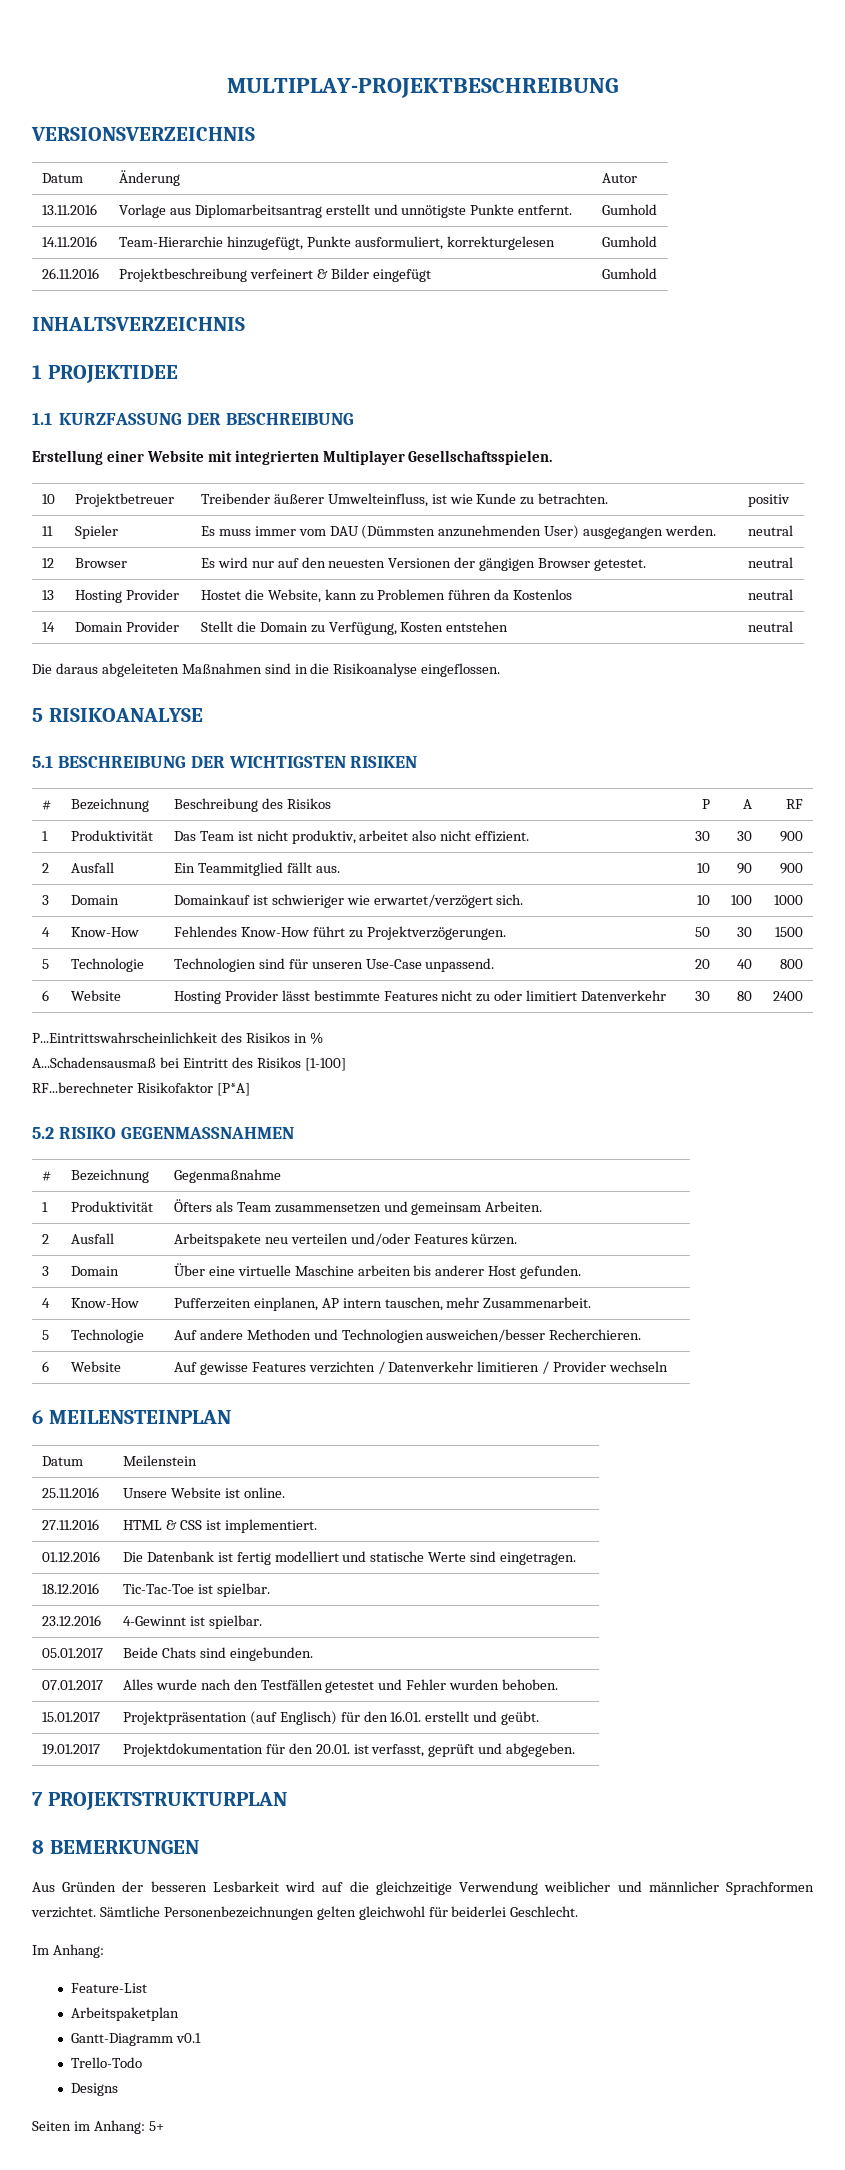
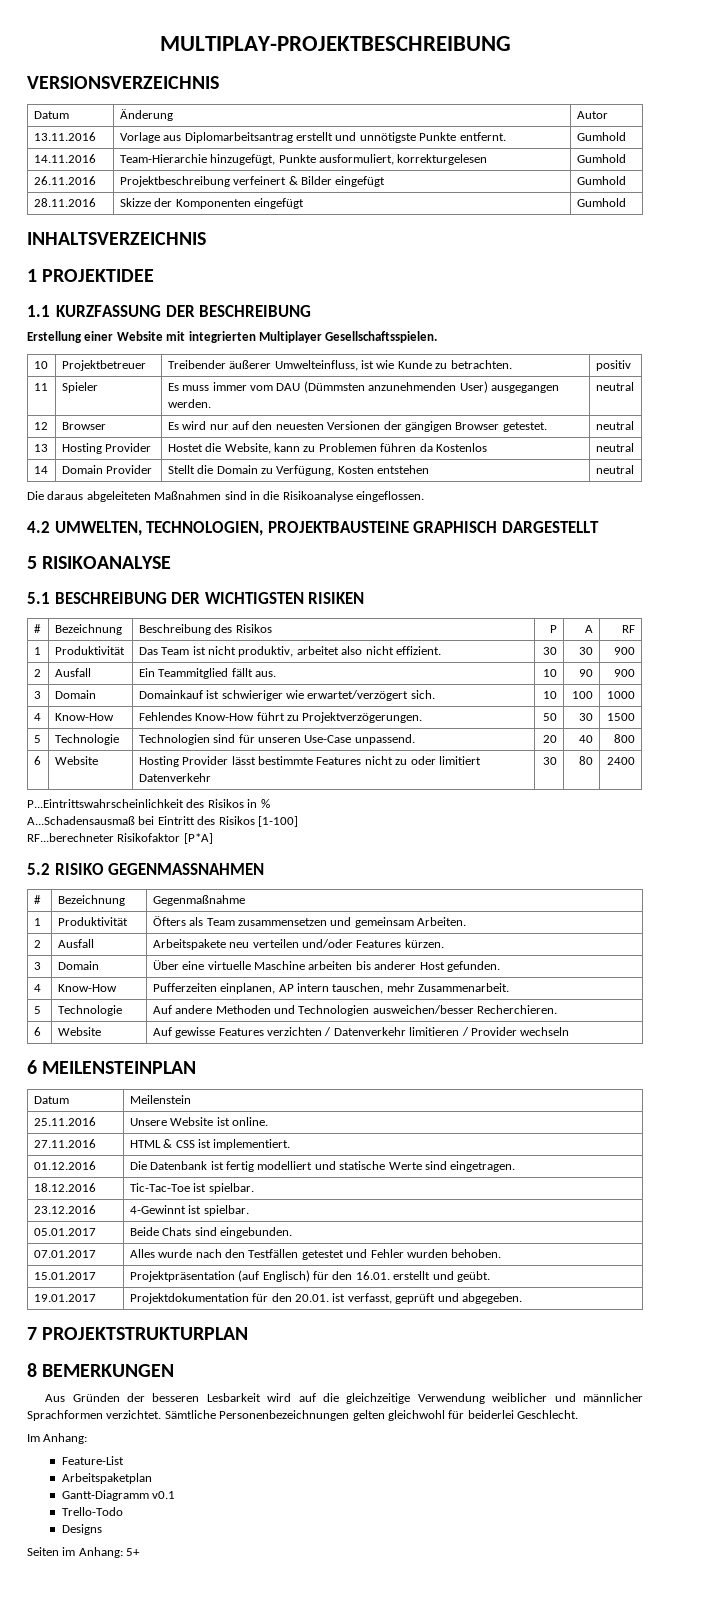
(657, 273) none -> [33,198,96,207] [119,198,305,209] [576,198,626,207] // 28.11.2016 | Skizze der Komponenten eingefügt | Gumhold
(501, 670) none -> [27,521,599,536] // 4.2 UMWELTEN, TECHNOLOGIEN, PROJEKTBAUSTEINE GRAPHISCH DARGESTELLT

